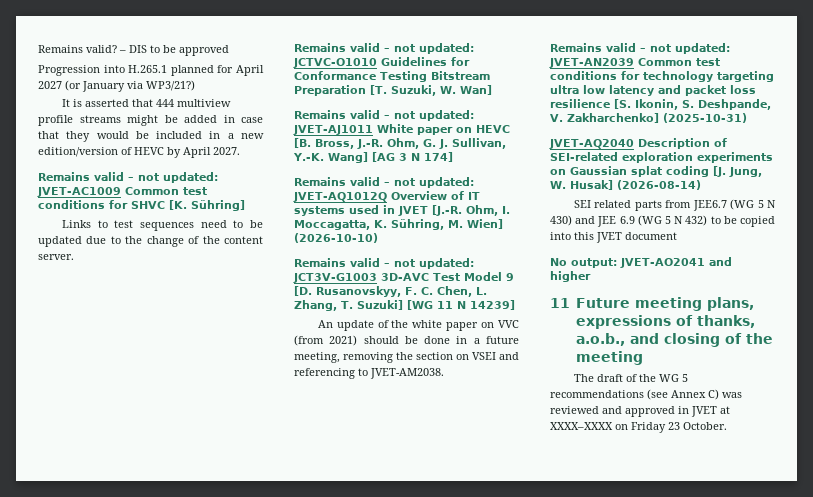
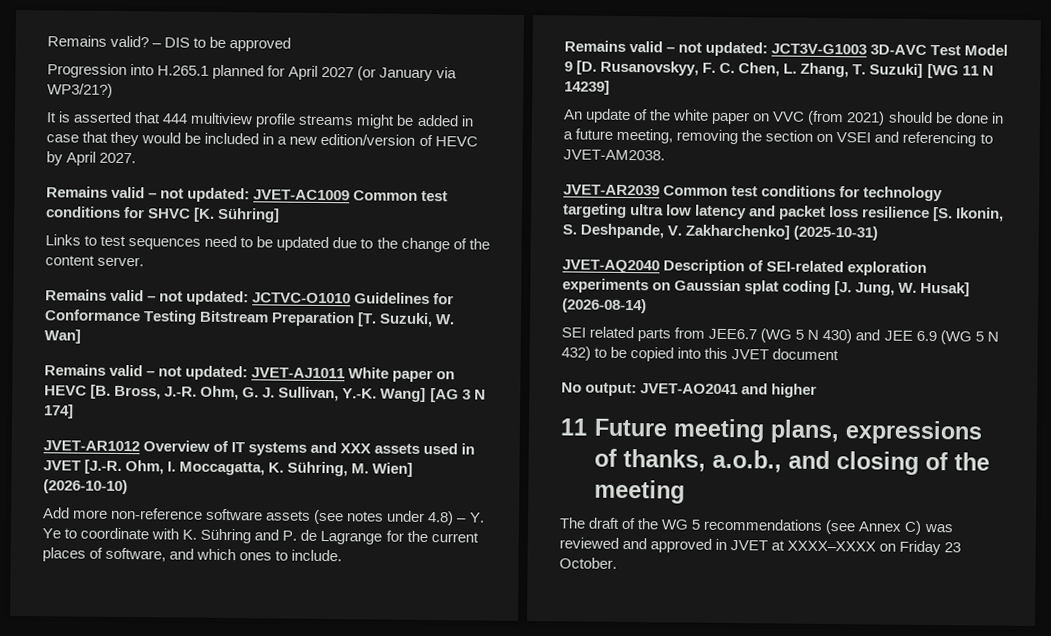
[294,177,474,188] [293,192,387,202] Remains valid – not updated: JVET-AQ1012Q -> [43,440,140,452] JVET-AR1012
(345, 211) none -> [310,441,421,454] and XXX assets
(378, 238) none -> [42,507,485,526] [42,527,479,545] [42,547,343,562] // Add more non-reference software assets (see notes under 4.8) – Y. Ye to coordinate with K. Sühring and P. de Lagrange for the current places of software, and which ones to include.
[550,43,730,54] [549,58,634,68] Remains valid – not updated: JVET-AN2039 -> [563,184,660,196] JVET-AR2039

